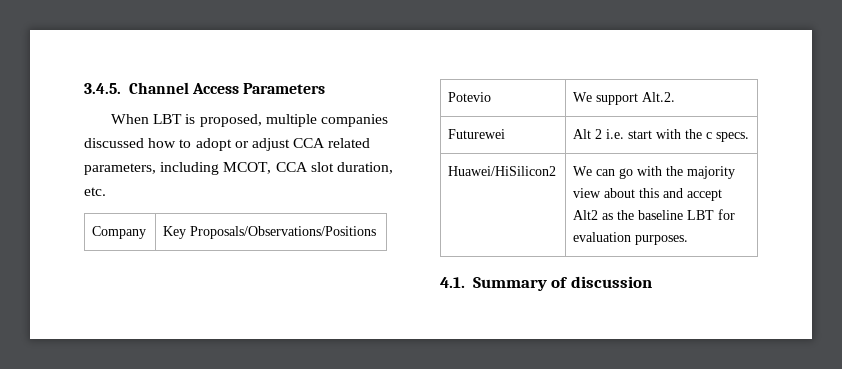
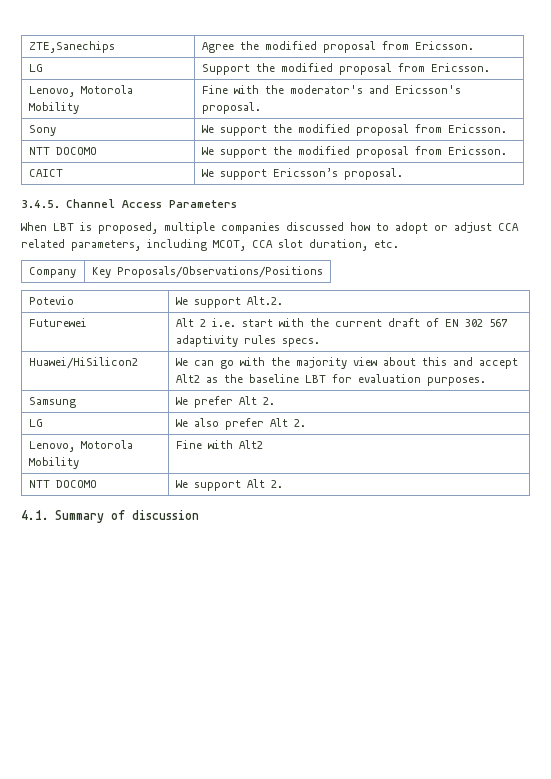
(84, 88) none -> [28,41,115,53] [201,41,474,53] [28,64,43,72] [201,63,490,75] [28,85,133,97] [28,102,79,114] [201,85,461,94] [201,102,261,114] [28,125,56,136] [201,124,507,136] [28,147,97,155] [201,146,507,158] [28,169,63,177] [201,168,403,180] ZTE,Sanechips | Agree the modified proposal from Ericsson. // LG | Support the modified proposal from Ericsson. // Lenovo, Motorola Mobility | Fine with the moderator's and Ericsson's proposal. // Sony | We support the modified proposal from Ericsson. // NTT DOCOMO | We support the modified proposal from Ericsson. // CAICT | We support Ericsson’s proposal. //
[706,132,713,139] c -> [334,318,508,327] [175,335,276,347] current draft of EN 302 567 adaptivity rules
(689, 240) none -> [28,397,76,408] [175,396,275,408] [28,419,43,427] [175,418,306,430] [28,440,133,452] [28,457,79,469] [175,440,263,449] [28,480,97,488] [175,479,283,491] // Samsung | We prefer Alt 2. // LG | We also prefer Alt 2. // Lenovo, Motorola Mobility | Fine with Alt2 // NTT DOCOMO | We support Alt 2.

